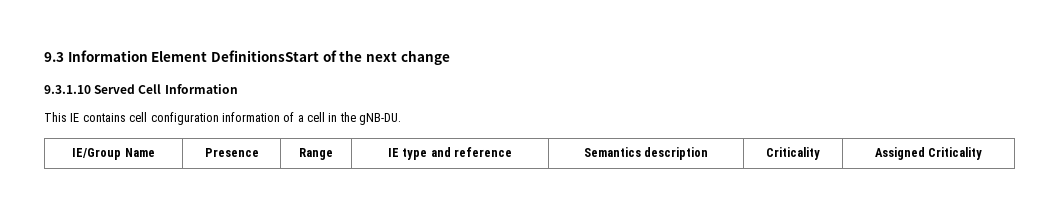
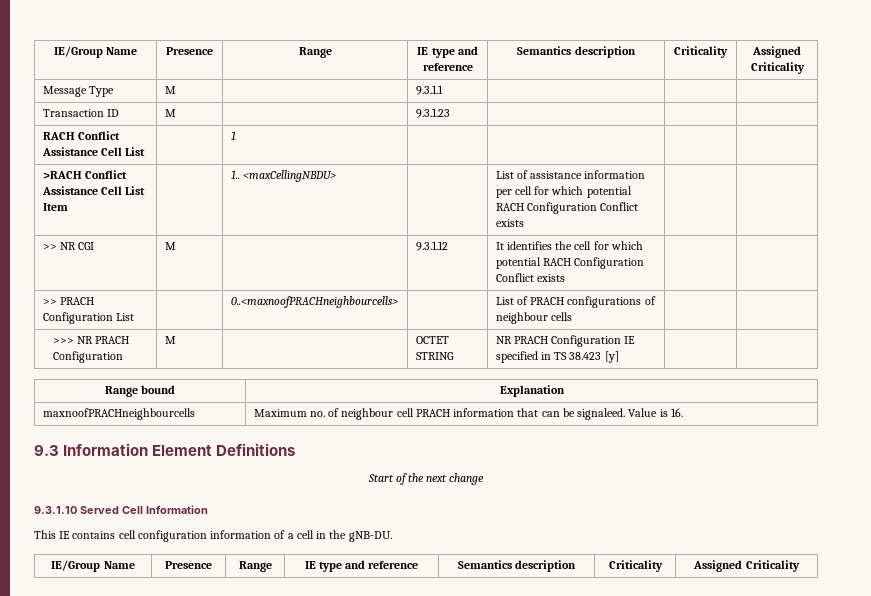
(44, 57) none -> [53,46,138,58] [166,47,213,55] [298,47,332,58] [417,46,478,58] [422,63,473,71] [517,46,636,58] [674,46,728,58] [752,46,801,58] [750,62,805,74] [42,86,114,97] [164,86,176,94] [415,85,443,95] [42,109,119,117] [164,109,176,117] [415,108,450,118] [42,131,120,140] [41,147,146,156] [230,131,236,140] [42,170,127,179] [41,186,146,195] [42,203,68,211] [230,170,336,182] [495,170,646,179] [495,186,632,198] [495,202,639,214] [495,219,524,227] [42,242,95,250] [164,242,176,250] [415,241,448,251] [495,241,643,250] [495,257,645,269] [495,273,565,282] [42,297,94,305] [42,312,134,324] [230,296,398,308] [495,296,656,308] [495,312,572,324] [52,336,130,344] [52,351,123,363] [164,336,176,344] [415,336,449,344] [415,352,454,360] [495,335,636,347] [495,351,619,363] [104,385,176,397] [499,385,565,397] [42,408,195,420] [253,408,683,420] IE/Group Name | Presence | Range | IE type and reference | Semantics description | Criticality | Assigned Criticality // Message Type | M | | 9.3.1.1 | | | // Transaction ID | M | | 9.3.1.23 | | | // RACH Conflict Assistance Cell List | | 1 | | | | // >RACH Conflict Assistance Cell List Item | | 1.. <maxCellingNBDU> | | List of assistance information per cell for which potential RACH Configuration Conflict exists | | // >> NR CGI | M | | 9.3.1.12 | It identifies the cell for which potential RACH Configuration Conflict exists | | // >> PRACH Configuration List | | 0..<maxnoofPRACHneighbourcells> | | List of PRACH configurations of neighbour cells | | // >>> NR PRACH Configuration | M | | OCTET STRING | NR PRACH Configuration IE specified in TS 38.423 [y] | | // Range bound | Explanation // maxnoofPRACHneighbourcells | Maximum no. of neighbour cell PRACH information that can be signaleed. Value is 16. //
[210,50,319,62] DefinitionsStart -> [216,443,296,456] [367,474,394,482] Definitions // Start

